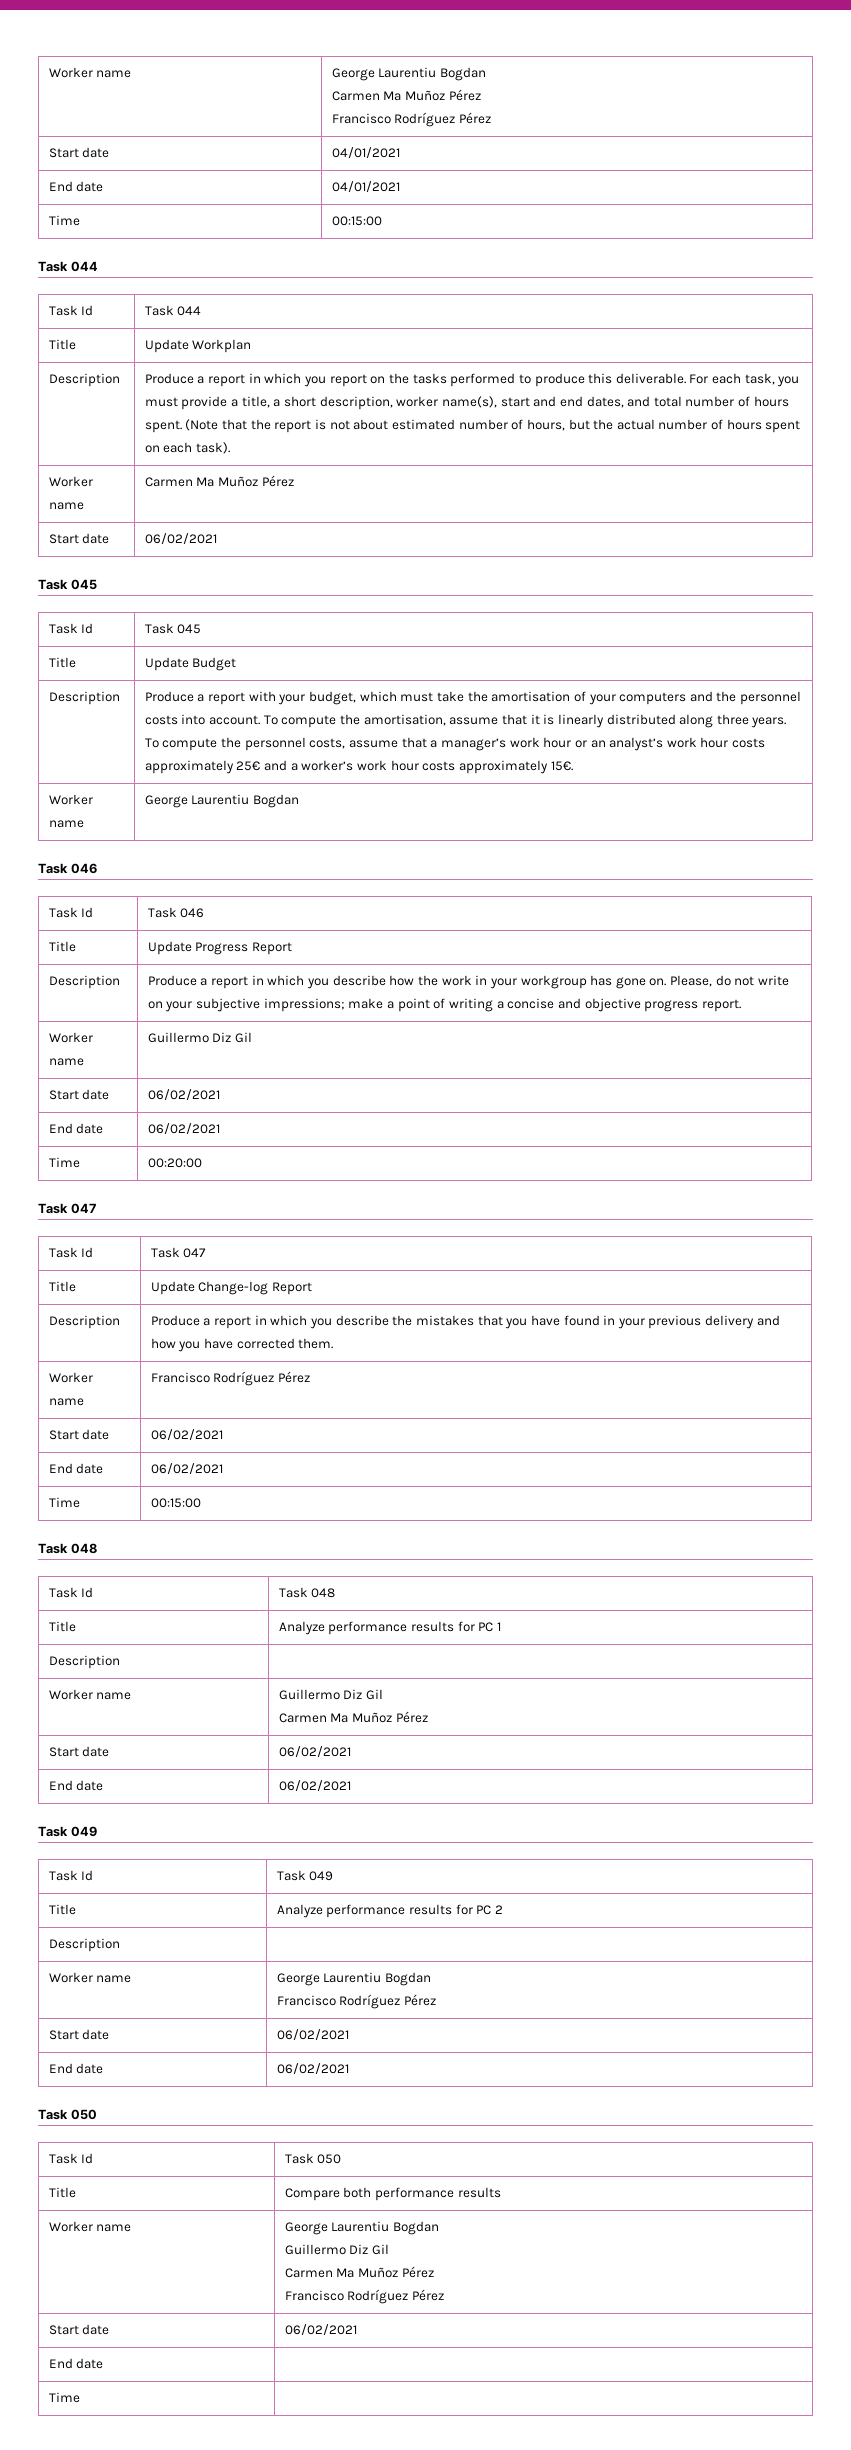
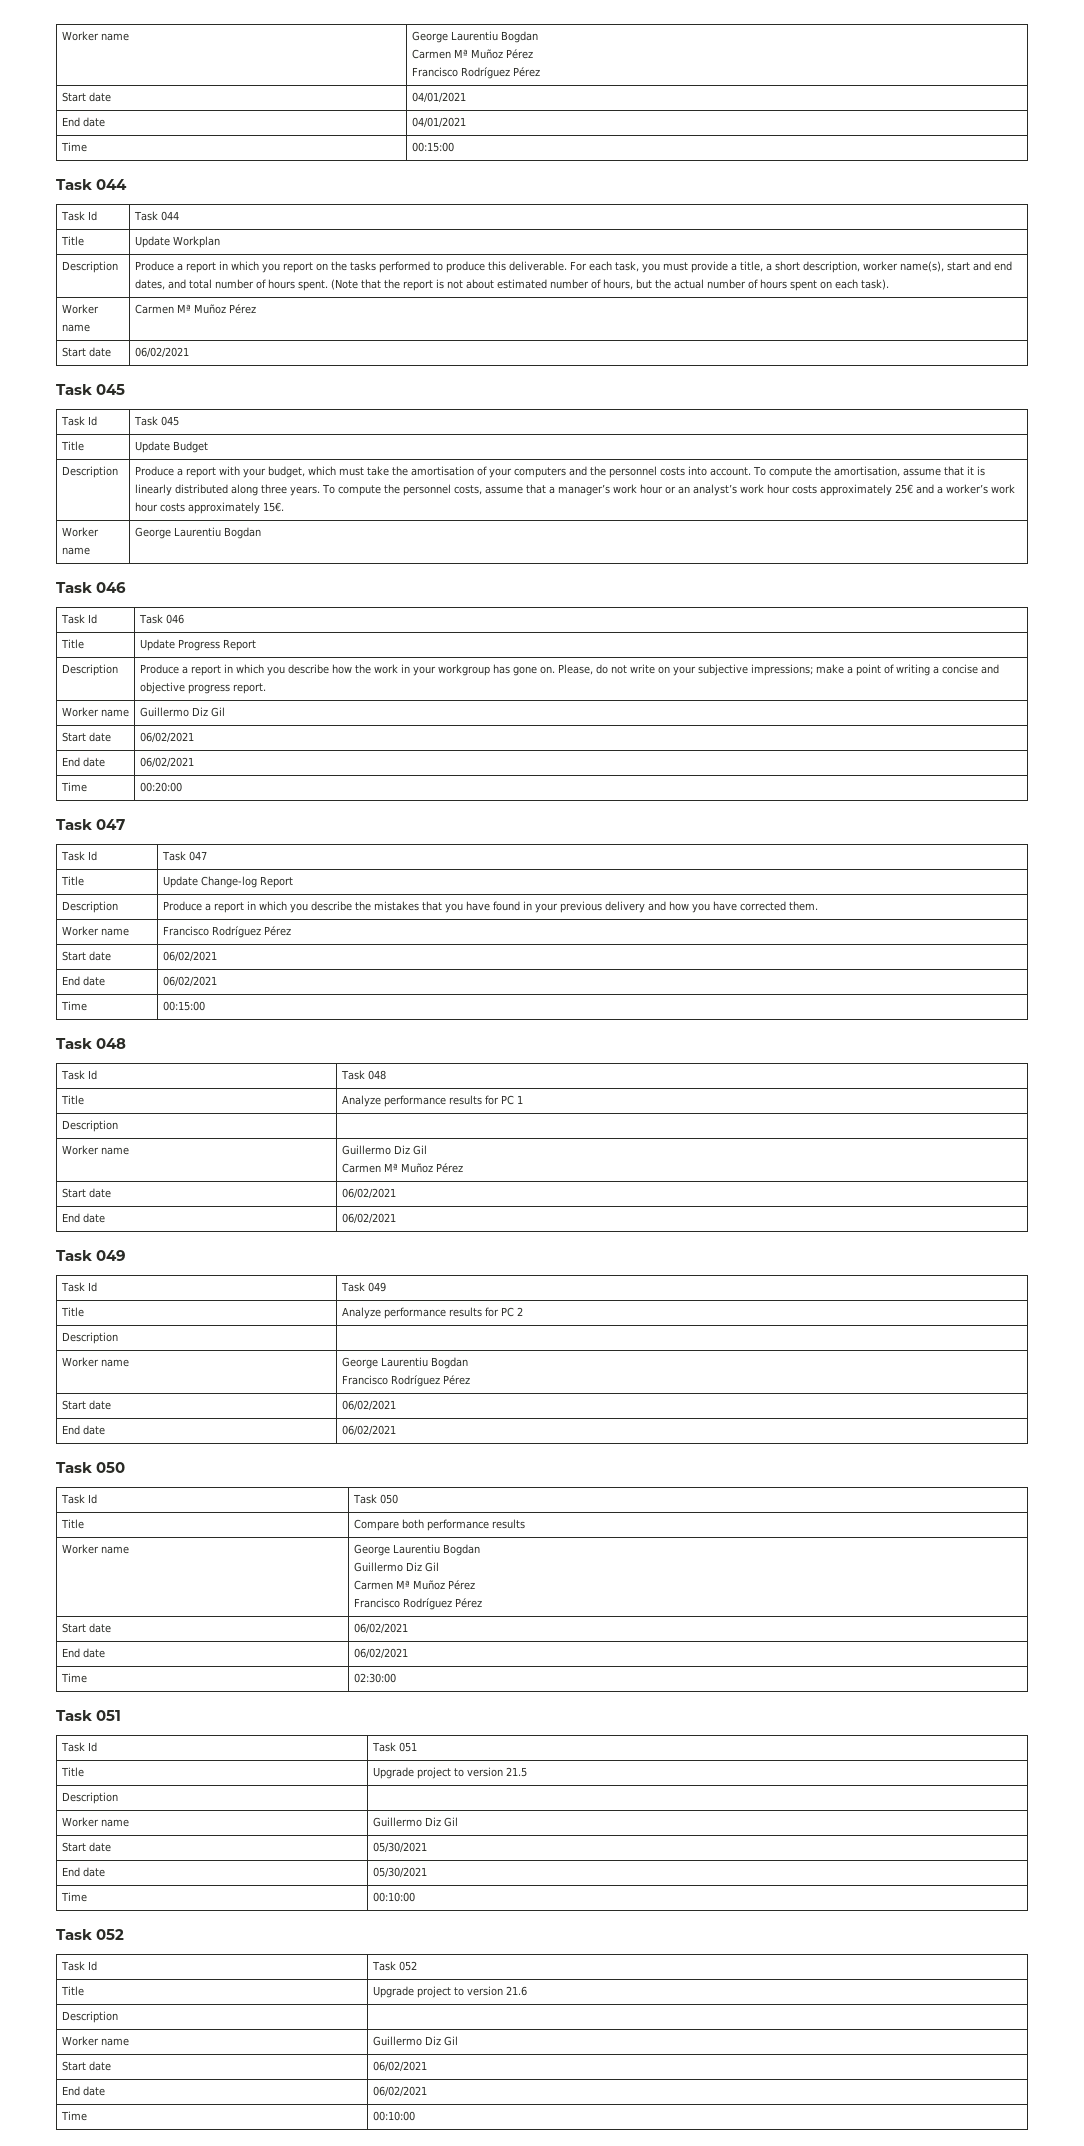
[48,2392,80,2403] // Time | -> [353,1648,408,1659] [60,1673,87,1683] [353,1673,396,1683] [56,1710,122,1721] [60,1742,97,1752] [371,1742,417,1752] [60,1767,84,1777] [372,1767,527,1779] [61,1792,118,1804] [61,1817,129,1827] [372,1817,458,1827] [61,1842,111,1852] [372,1842,427,1853] [61,1867,105,1877] [372,1867,427,1878] [60,1892,87,1902] [372,1892,415,1902] [56,1929,125,1940] [60,1961,97,1971] [371,1961,417,1971] [60,1986,84,1996] [372,1986,527,1998] [61,2011,118,2023] [61,2036,129,2046] [372,2036,458,2046] [61,2061,111,2071] [372,2061,427,2072] [61,2086,105,2096] [372,2086,427,2097] [60,2111,87,2121] [372,2111,415,2121] 06/02/2021 // Time | 02:30:00 // Task 051 // Task Id | Task 051 // Title | Upgrade project to version 21.5 // Description | // Worker name | Guillermo Diz Gil // Start date | 05/30/2021 // End date | 05/30/2021 // Time | 00:10:00 // Task 052 // Task Id | Task 052 // Title | Upgrade project to version 21.6 // Description | // Worker name | Guillermo Diz Gil // Start date | 06/02/2021 // End date | 06/02/2021 // Time | 00:10:00

